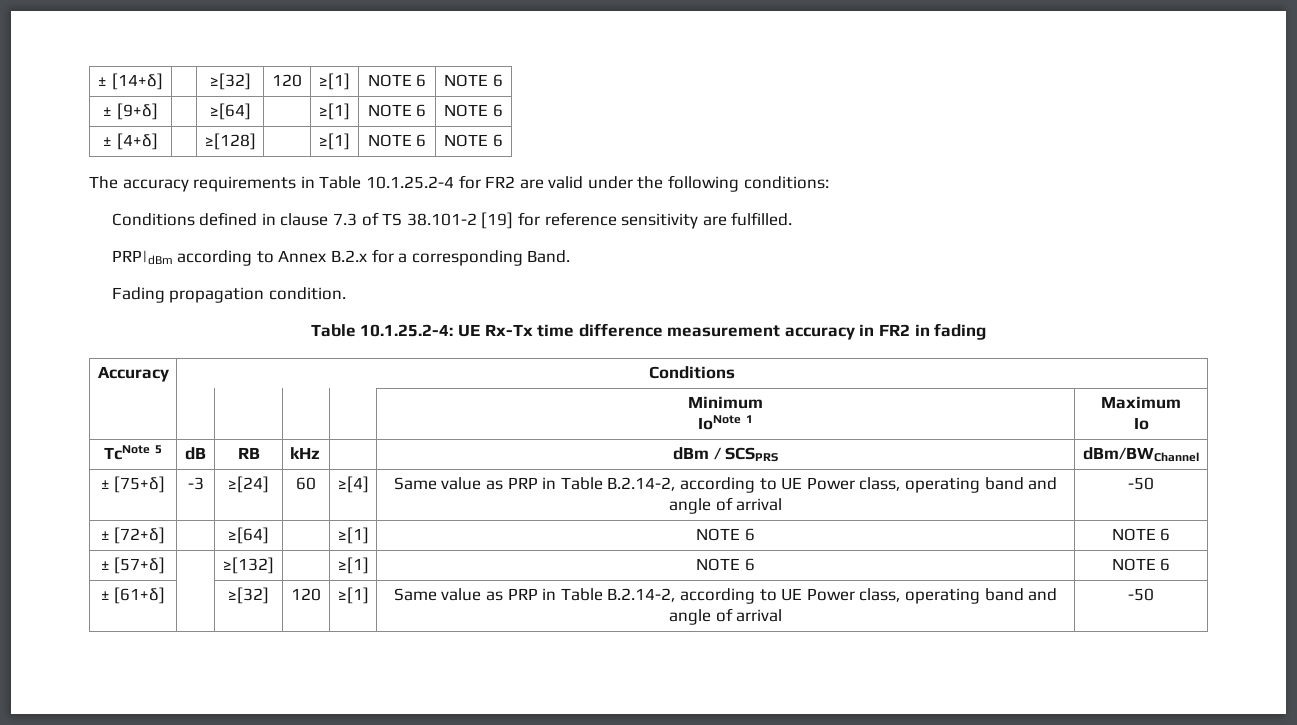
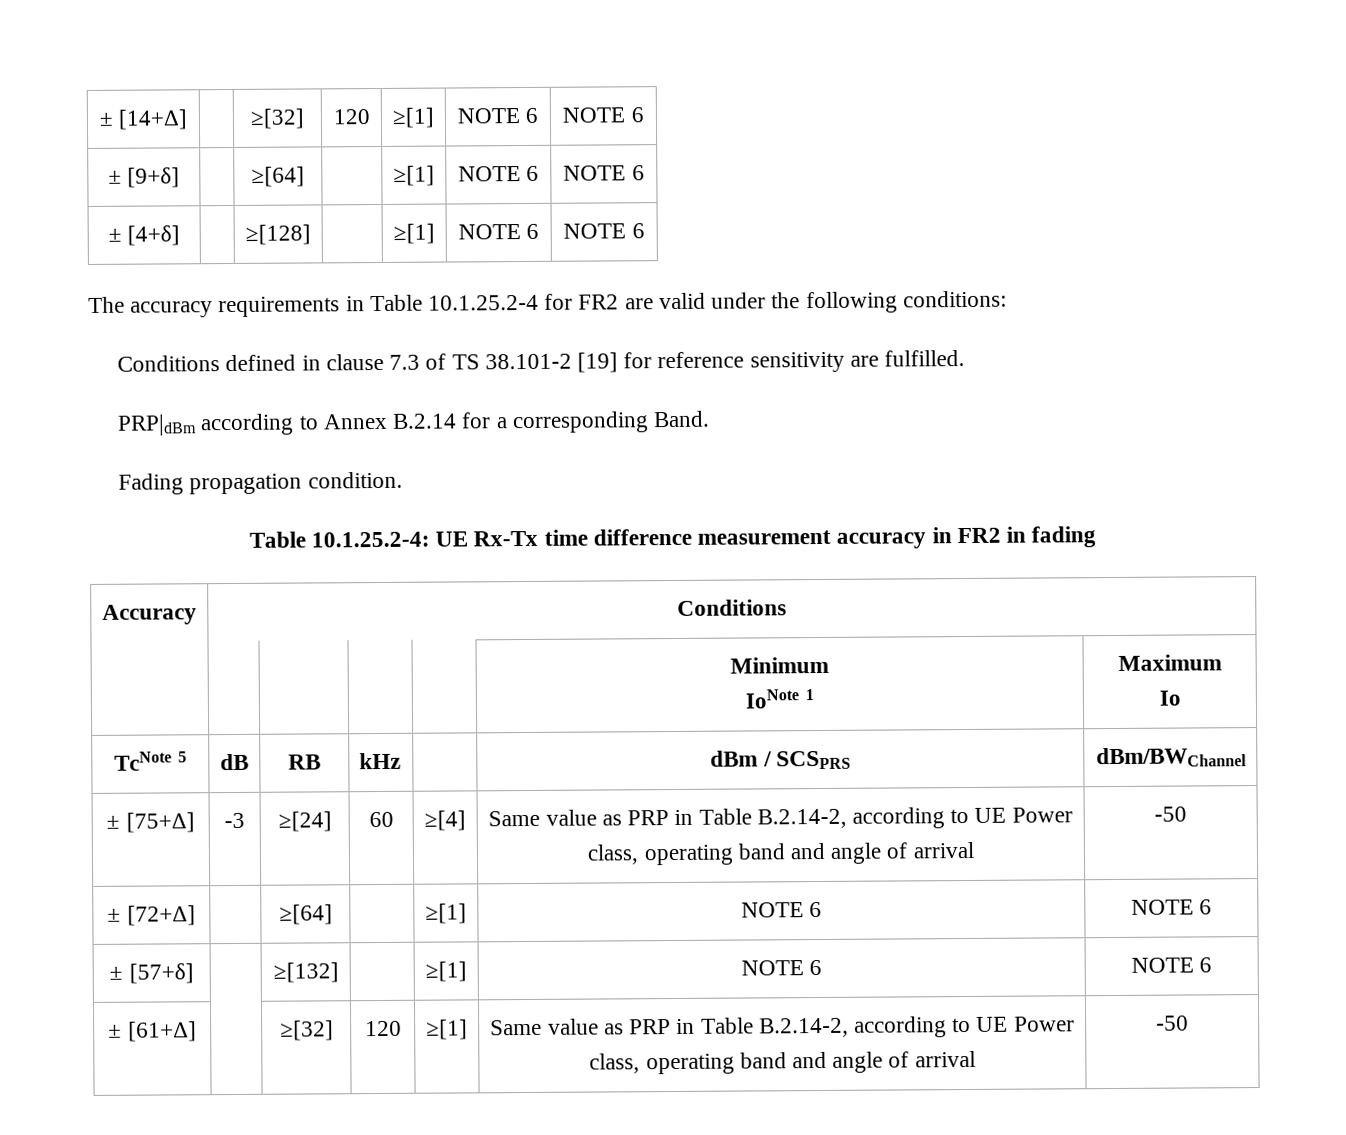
[98,73,163,90] ± [14+δ] -> [98,109,189,130] ± [14+Δ]
[331,250,368,262] B.2.x -> [392,413,458,429] B.2.14
[114,476,166,493] [75+δ] -> [125,812,195,833] [75+Δ]
[114,527,166,544] [72+δ] -> [126,905,196,926] [72+Δ]
[114,587,166,604] [61+δ] -> [127,1021,197,1042] [61+Δ]

